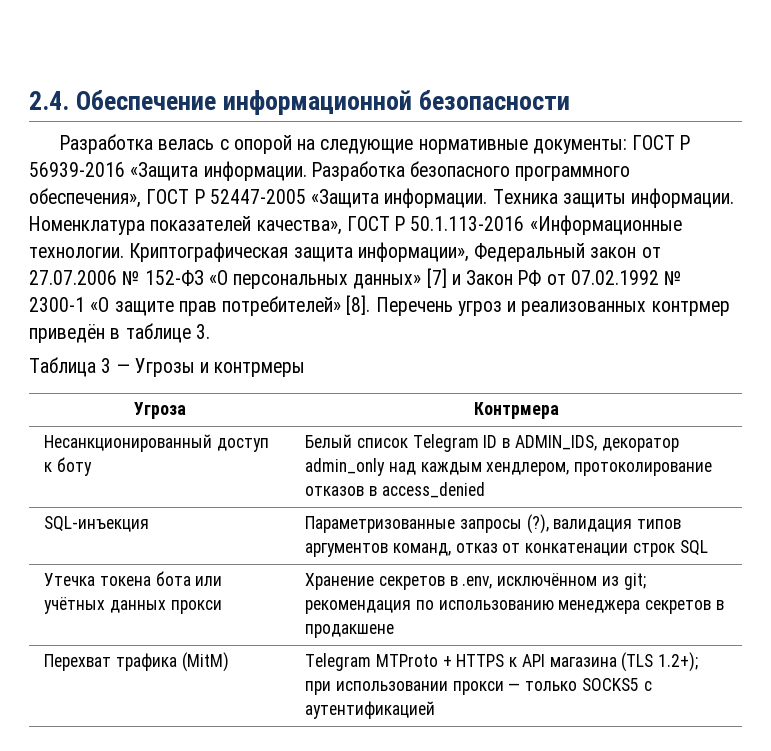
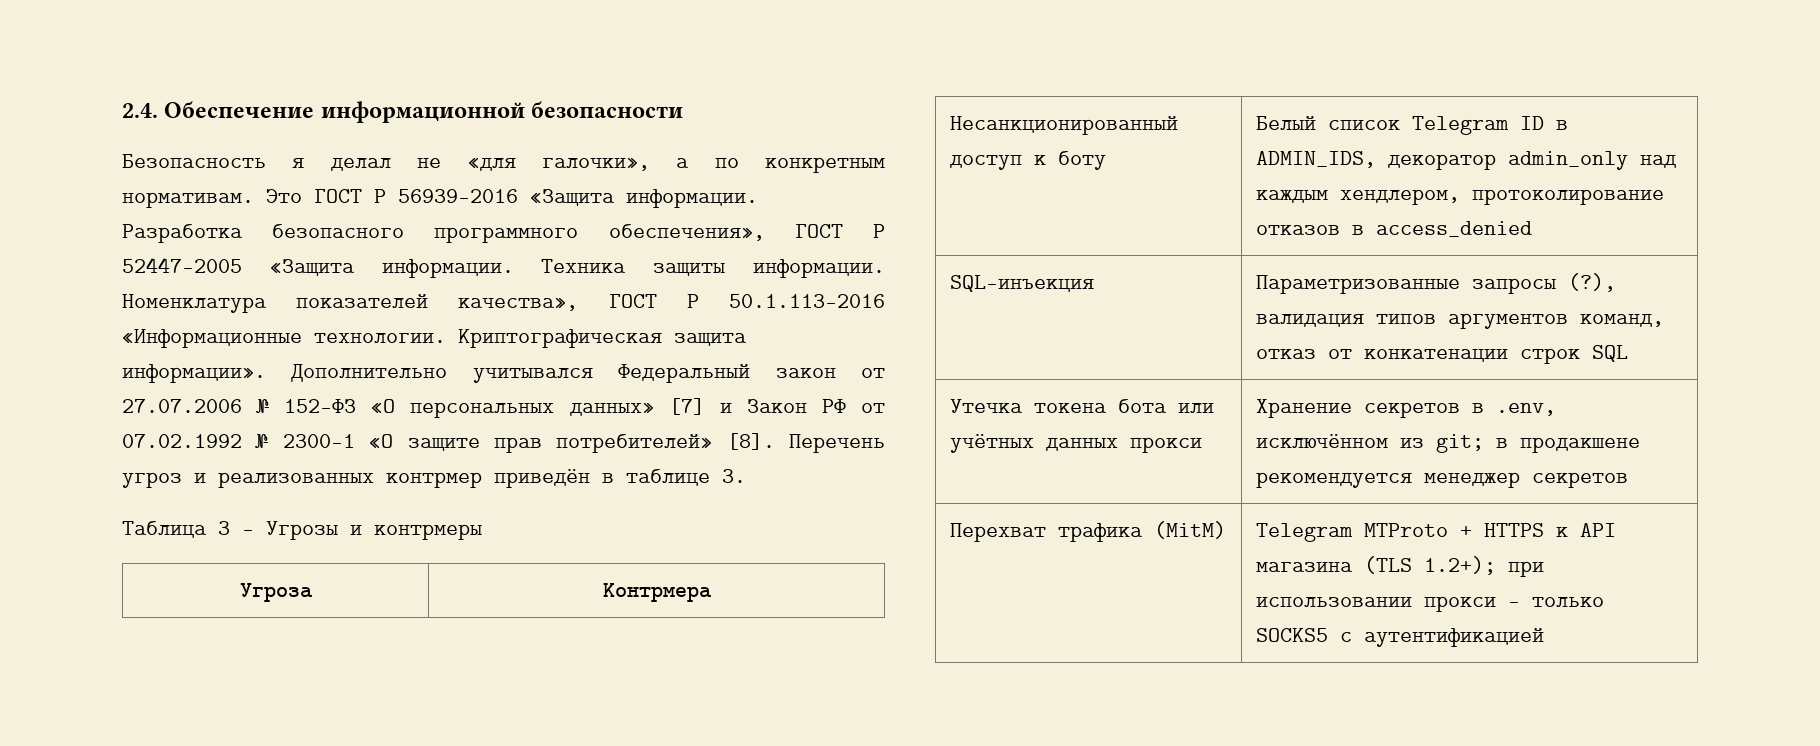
[59,134,627,154] Разработка велась с опорой на следующие нормативные документы: -> [122,154,885,173] [122,189,302,208] Безопасность я делал не «для галочки», а по конкретным нормативам. Это
[357,242,469,262] информации», -> [122,364,593,383] информации». Дополнительно учитывался
[116,364,130,373] — -> [242,530,254,535] -
[305,600,712,614] рекомендация по использованию менеджера секретов -> (1484, 443) none
(395, 631) none -> [1255,472,1628,488] рекомендуется менеджер секретов
[508,683,521,691] — -> [1507,602,1520,607] -

